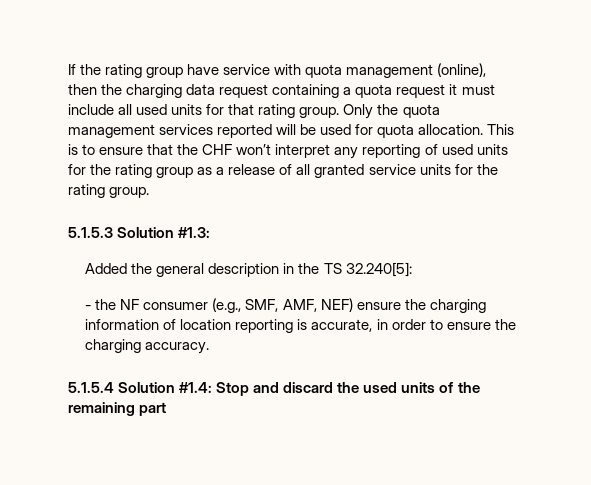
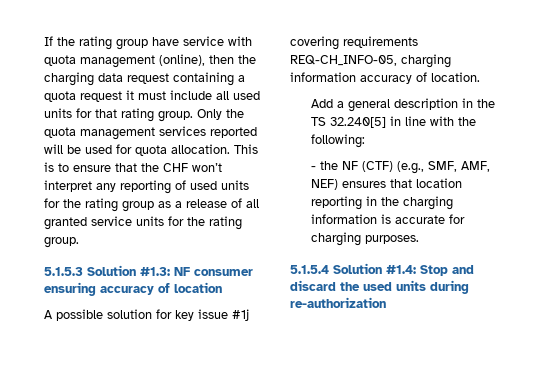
[85,263,153,274] // Added the -> [174,267,253,276] [44,282,222,296] [44,309,249,321] [290,36,418,50] [290,54,451,68] [290,72,480,84] [311,99,345,108] NF consumer ensuring accuracy of location // A possible solution for key issue #1j covering requirements REQ-CH_INFO-05, charging information accuracy of location. // Add a
[345,262,412,277] 32.240[5]: -> [330,116,477,128] [311,134,366,148] 32.240[5] in line with the following:
[143,302,209,310] consumer -> [362,161,394,172] (CTF)
[356,299,486,313] [85,319,516,333] [85,339,210,354] ensure the charging information of location reporting is accurate, in order to ensure the charging accuracy. -> [342,178,463,188] [311,196,454,210] [311,214,466,224] [311,232,420,246] ensures that location reporting in the charging information is accurate for charging purposes.
[439,382,480,393] [68,402,167,416] of the remaining part -> [430,280,469,294] [290,297,386,308] during re-authorization

